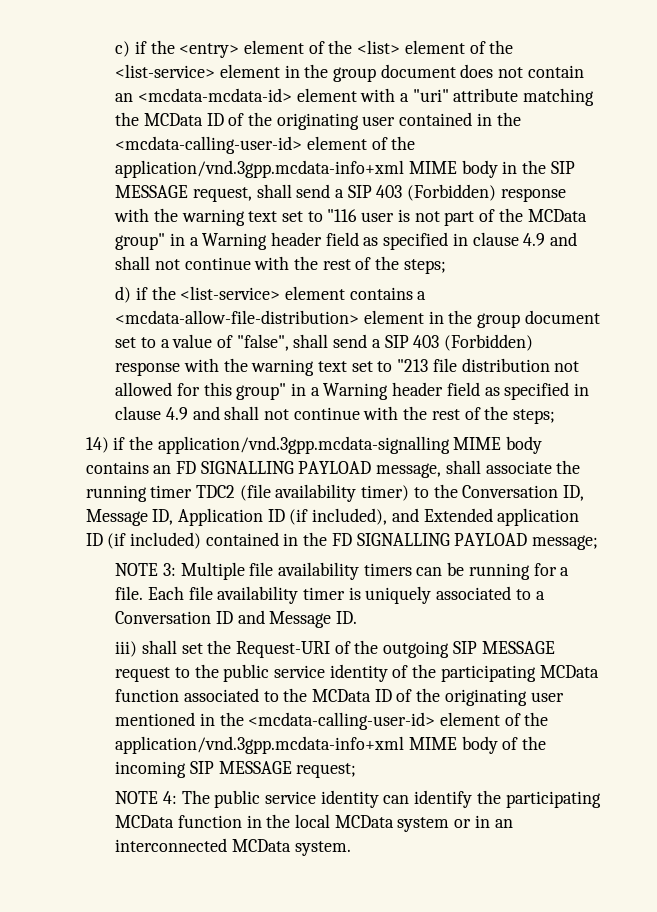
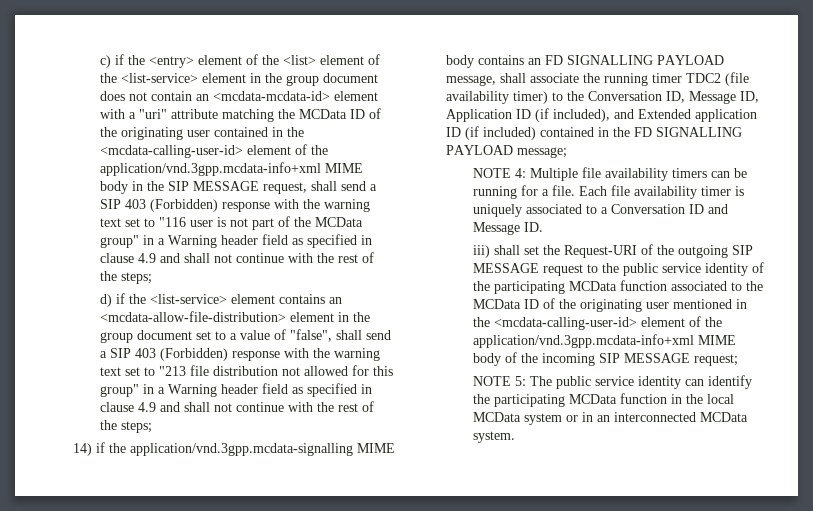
[417,291,427,300] a -> [329,297,343,304] an
[162,563,176,576] 3: -> [515,168,527,178] 4:
[162,791,177,804] 4: -> [515,376,527,386] 5:

